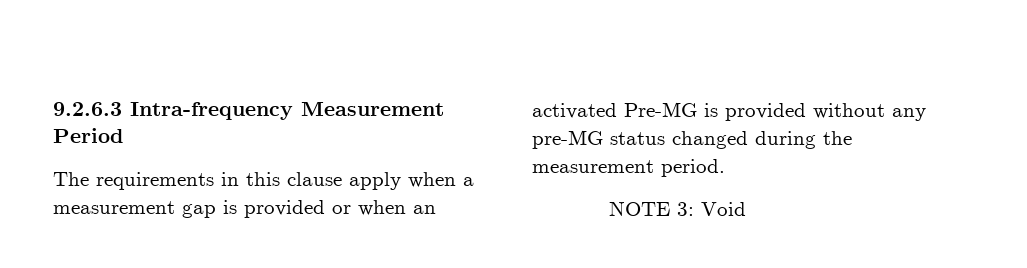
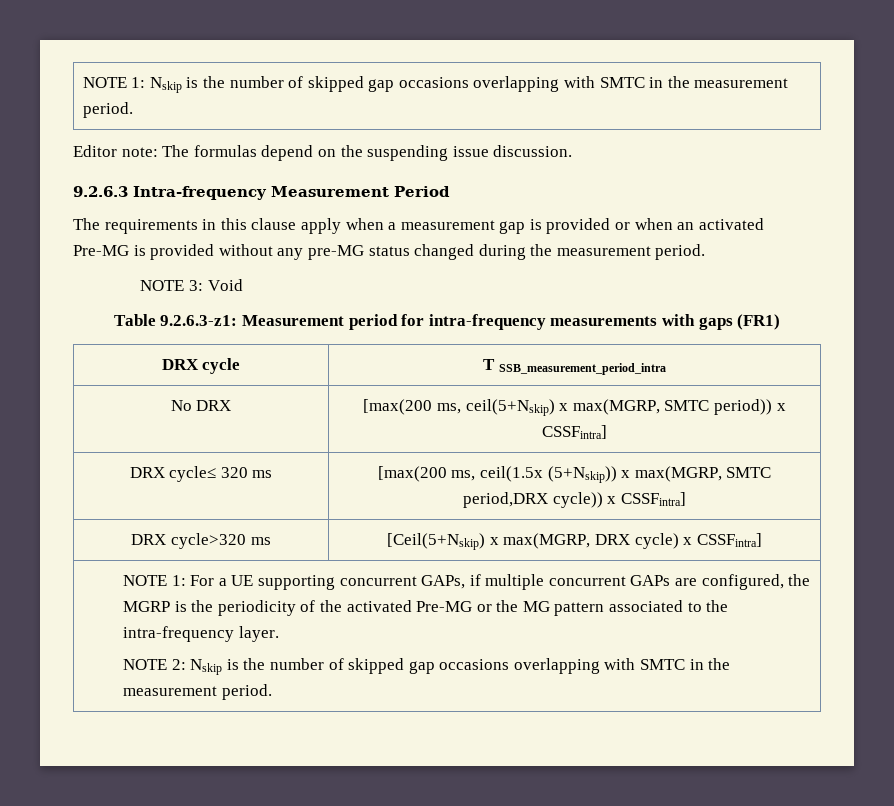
(53, 109) none -> [82,76,789,93] [82,102,133,118] [73,145,573,161] NOTE 1: Nskip is the number of skipped gap occasions overlapping with SMTC in the measurement period. // Editor note: The formulas depend on the suspending issue discussion. //
(747, 209) none -> [113,314,781,330] [161,358,241,374] [483,359,666,375] [170,400,232,411] [363,399,786,416] [542,425,607,439] [129,466,273,482] [377,466,772,483] [463,492,686,508] [131,533,271,549] [387,533,762,550] [122,574,811,590] [122,600,729,616] [122,626,279,642] [122,658,731,675] [122,684,272,700] // Table 9.2.6.3-z1: Measurement period for intra-frequency measurements with gaps (FR1) // DRX cycle | T SSB_measurement_period_intra // No DRX | [max(200 ms, ceil(5+Nskip) x max(MGRP, SMTC period)) x CSSFintra] // DRX cycle≤ 320 ms | [max(200 ms, ceil(1.5x (5+Nskip)) x max(MGRP, SMTC period,DRX cycle)) x CSSFintra] // DRX cycle>320 ms | [Ceil(5+Nskip) x max(MGRP, DRX cycle) x CSSFintra] // NOTE 1: For a UE supporting concurrent GAPs, if multiple concurrent GAPs are configured, the MGRP is the periodicity of the activated Pre-MG or the MG pattern associated to the intra-frequency layer. // NOTE 2: Nskip is the number of skipped gap occasions overlapping with SMTC in the measurement period.

